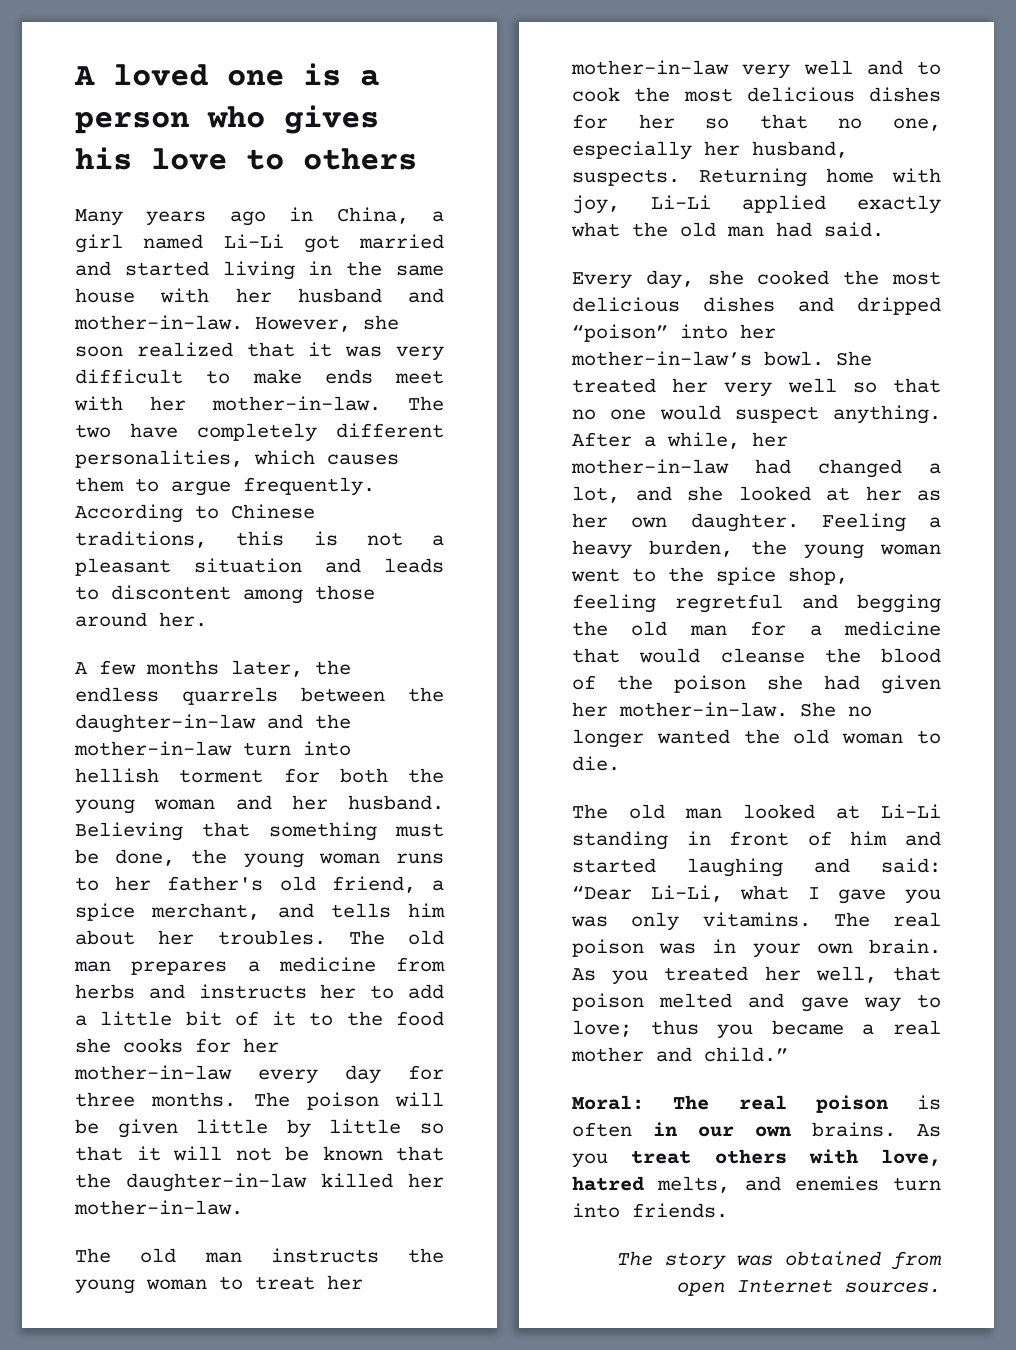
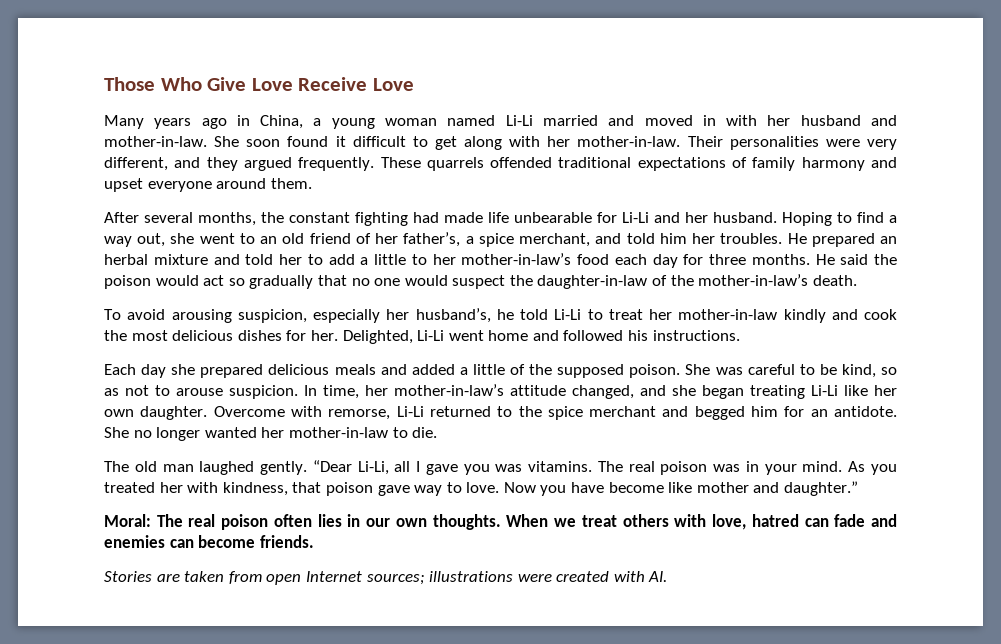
[74,63,379,86] [75,105,379,134] [75,147,417,170] A loved one is a person who gives his love to others -> [104,77,414,91] Those Who Give Love Receive Love
[75,234,123,253] girl -> [331,118,438,129] young woman
[303,235,340,253] got -> (533, 120) none
[124,261,445,280] [75,288,135,303] started living in the same house -> [644,115,716,126] moved in
[255,315,399,332] [75,342,445,361] [75,369,444,384] [74,396,444,411] [75,423,444,442] [75,450,399,468] [75,477,375,496] [75,504,315,523] [75,531,444,548] [75,558,444,576] [75,585,375,604] [75,612,207,627] [75,660,351,677] [75,687,444,705] [75,714,351,733] [74,741,351,756] [75,768,444,783] [75,795,444,814] [75,822,444,841] [75,849,444,868] [75,876,444,893] [75,903,445,921] [75,930,444,945] [74,957,445,975] [75,984,307,999] However, she soon realized that it was very difficult to make ends meet with her mother-in-law. The two have completely different personalities, which causes them to argue frequently. According to Chinese traditions, this is not a pleasant situation and leads to discontent among those around her. // A few months later, the endless quarrels between the daughter-in-law and the mother-in-law turn into hellish torment for both the young woman and her husband. Believing that something must be done, the young woman runs to her father's old friend, a spice merchant, and tells him about her troubles. The old man prepares a medicine from herbs and instructs -> [214,136,897,150] [104,157,897,171] [104,178,312,192] [104,212,897,226] [104,232,897,247] [104,254,274,265] She soon found it difficult to get along with her mother-in-law. Their personalities were very different, and they argued frequently. These quarrels offended traditional expectations of family harmony and upset everyone around them. // After several months, the constant fighting had made life unbearable for Li-Li and her husband. Hoping to find a way out, she went to an old friend of her father’s, a spice merchant, and told him her troubles. He prepared an herbal mixture and told
[185,1011,444,1026] [75,1038,279,1053] [74,1065,444,1084] [75,1092,444,1110] [75,1119,444,1138] [75,1146,444,1161] [75,1173,444,1192] [74,1200,243,1215] [75,1248,444,1263] [75,1275,363,1294] [571,60,941,79] bit of it to the food she cooks for her mother-in-law every day for three months. The poison will be given little by little so that it will not be known that the daughter-in-law killed her mother-in-law. // The old man instructs the young woman to treat her mother-in-law very well and to -> [411,253,897,268] [104,274,857,289] [104,308,858,323] to her mother-in-law’s food each day for three months. He said the poison would act so gradually that no one would suspect the daughter-in-law of the mother-in-law’s death. // To avoid arousing suspicion, especially her husband’s, he told Li-Li to treat her mother-in-law kindly and
[638,114,941,131] [572,141,848,160] [572,168,941,187] [572,195,941,214] [571,222,884,237] [572,270,941,289] [572,297,941,315] [572,324,776,342] [571,351,872,366] [572,378,941,397] [572,405,941,424] [572,432,788,449] [571,459,941,478] [572,486,941,503] [572,513,941,532] [572,540,941,559] [571,567,848,585] [572,594,941,613] [572,621,941,636] [572,648,941,663] [572,675,941,694] [572,702,788,717] her so that no one, especially her husband, suspects. Returning home with joy, Li-Li applied exactly what the old man had said. // Every day, she cooked the most delicious dishes and dripped “poison” into her mother-in-law’s bowl. She treated her very well so that no one would suspect anything. After a while, her mother-in-law had changed a lot, and she looked at her as her own daughter. Feeling a heavy burden, the young woman went to the spice shop, feeling regretful and begging the old man for a medicine that would cleanse the blood of the poison she had given her mother-in-law. -> [310,330,740,344] [104,364,898,378] [104,384,897,399] [104,406,897,420] her. Delighted, Li-Li went home and followed his instructions. // Each day she prepared delicious meals and added a little of the supposed poison. She was careful to be kind, so as not to arouse suspicion. In time, her mother-in-law’s attitude changed, and she began treating Li-Li like her own daughter. Overcome with remorse, Li-Li returned to the spice merchant and begged him for an antidote.
[743,729,904,744] the old woman -> [261,427,388,438] her mother-in-law
[743,804,941,819] [572,831,941,850] [572,858,941,877] looked at Li-Li standing in front of him and started laughing and said: -> [199,461,308,475] laughed gently.
[740,885,790,900] what -> [394,461,411,472] all
[631,912,680,931] only -> (523, 468) none
[816,939,941,954] own brain. -> [802,461,843,472] mind.
[815,966,941,983] [572,993,941,1012] [572,1020,941,1039] well, that poison melted and gave way to love; thus you became a real -> [187,482,693,496] with kindness, that poison gave way to love. Now you have become like
[704,1047,788,1062] child.” -> [784,481,859,496] daughter.”
[917,1095,941,1110] [572,1122,632,1137] is often -> [273,514,342,527] often lies
[812,1122,941,1137] [572,1153,608,1168] brains. As you -> [432,514,577,530] thoughts. When we
[657,1176,941,1193] [572,1203,728,1218] [617,1251,942,1270] [677,1279,941,1296] melts, and enemies turn into friends. // The story was obtained from open Internet sources. -> [804,514,897,527] [104,535,314,548] [104,571,668,585] can fade and enemies can become friends. // Stories are taken from open Internet sources; illustrations were created with AI.

